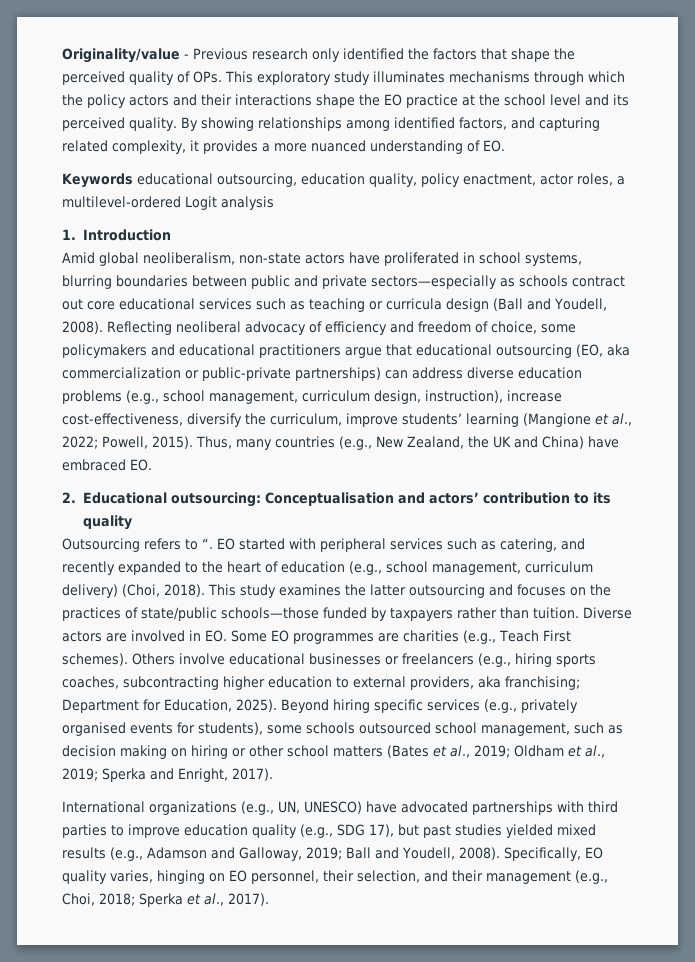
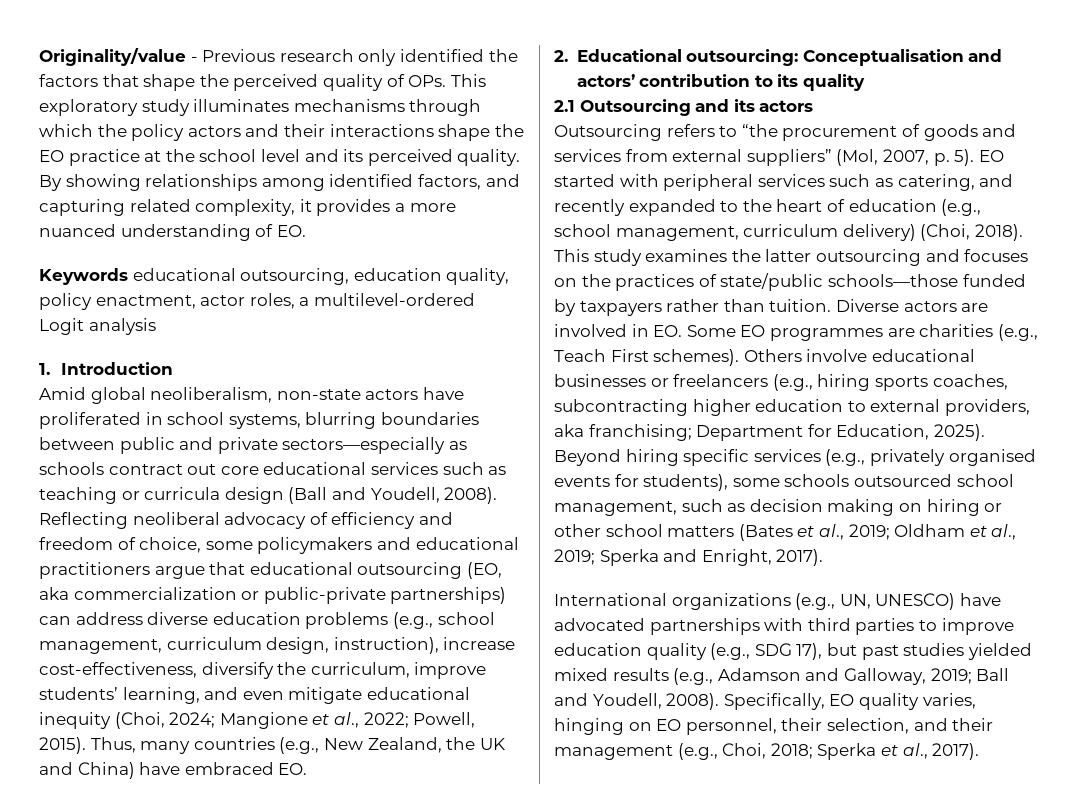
[466,413,591,427] learning (Mangione -> [122,687,470,704] [39,712,308,729] learning, and even mitigate educational inequity (Choi, 2024; Mangione
[62,538,213,552] Outsourcing refers to “. -> [554,99,814,116] [554,124,1017,141] [554,149,975,166] 2.1 Outsourcing and its actors // Outsourcing refers to “the procurement of goods and services from external suppliers” (Mol, 2007, p. 5).

